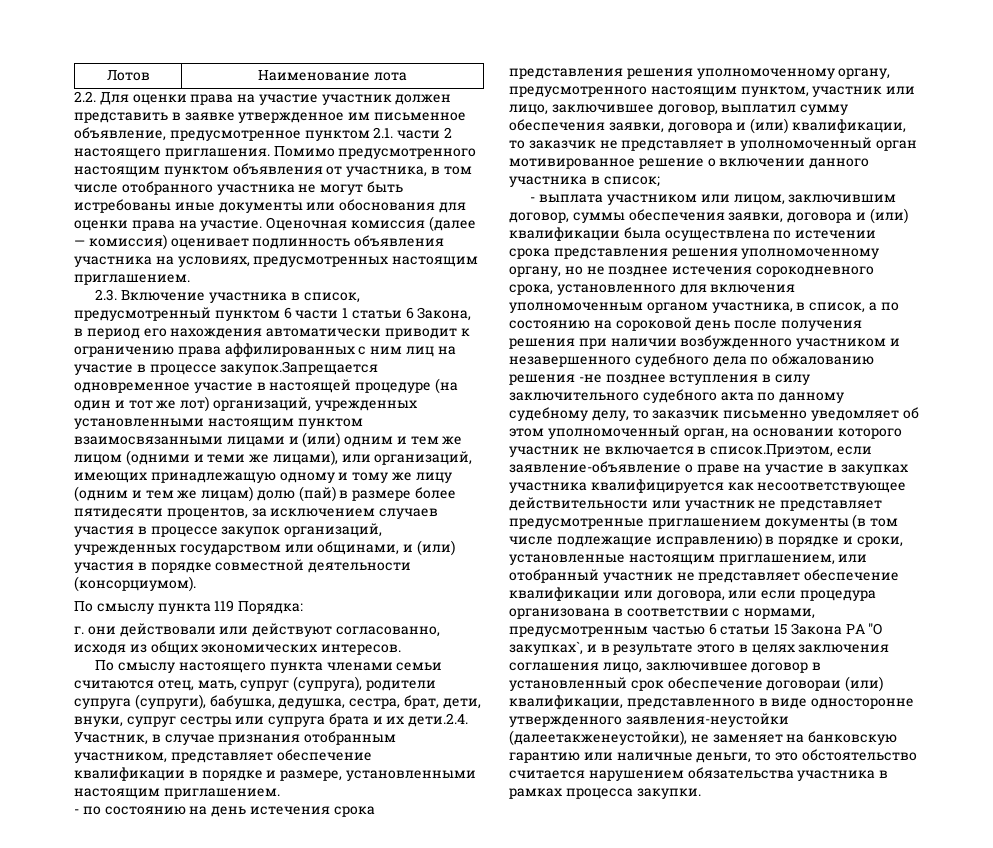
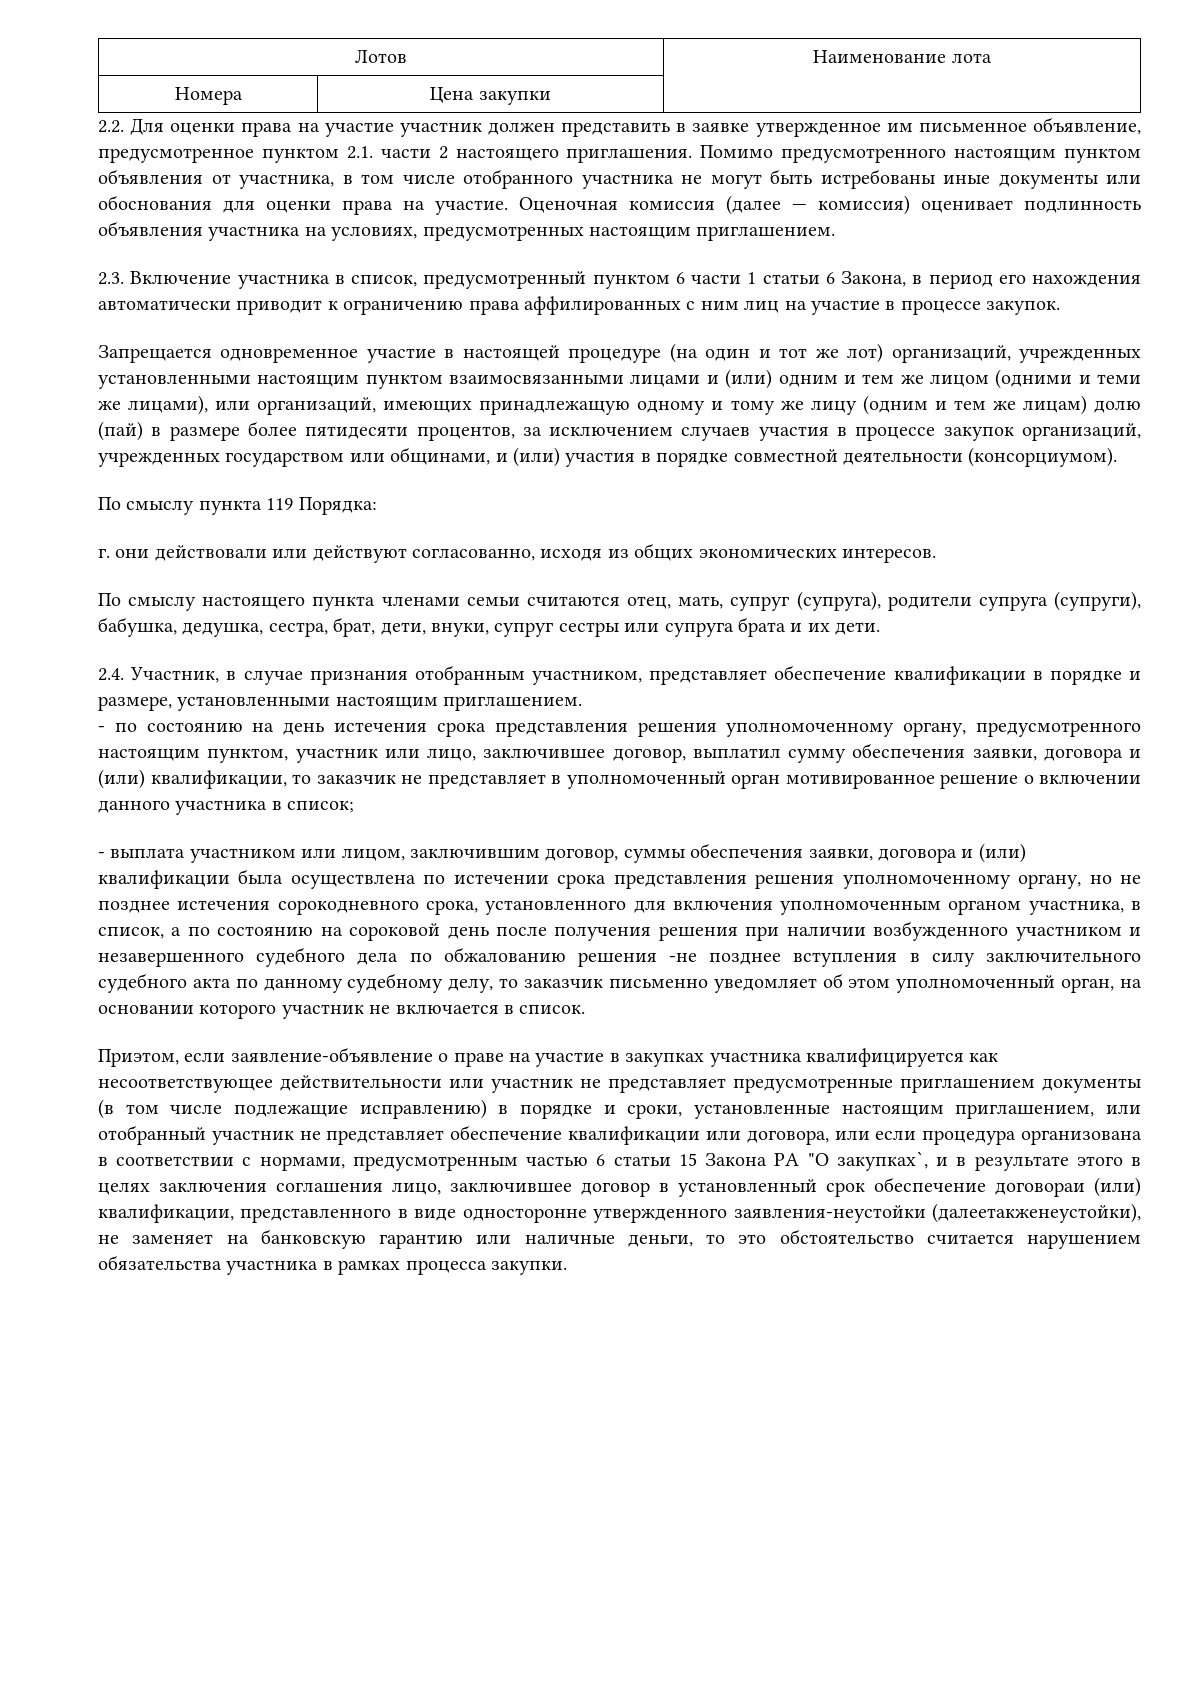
(407, 76) none -> [174,87,243,105] [430,87,551,105] // Номера | Цена закупки |
[220,361,379,375] закупок.Запрещается -> [986,301,1061,315] [98,345,212,363] закупок. // Запрещается
[408,713,469,727] дети.2.4. -> [835,622,881,635] [98,668,124,681] дети. // 2.4.
[710,444,834,457] список.Приэтом, -> [519,1005,586,1014] [98,1049,179,1067] список. // Приэтом,

